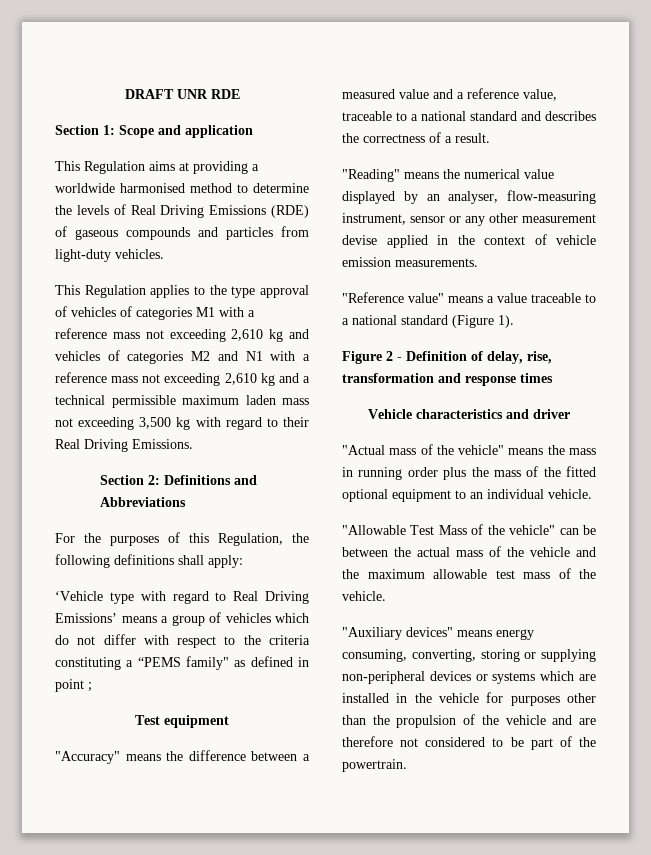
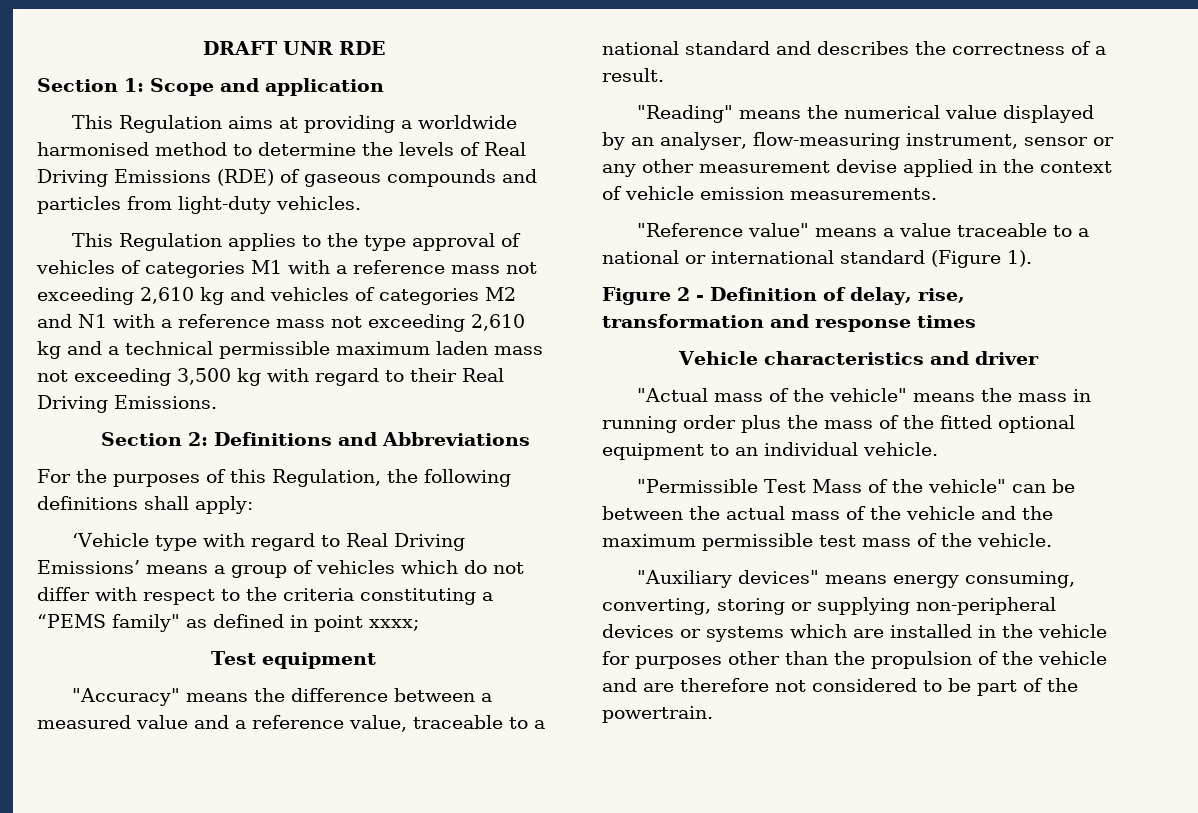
[88,682,92,692] ; -> [369,619,419,631] xxxx;
(397, 320) none -> [685,250,834,264] or international
[342,525,406,535] "Allowable -> [636,479,758,493] "Permissible
[433,569,487,579] allowable -> [702,533,813,551] permissible

